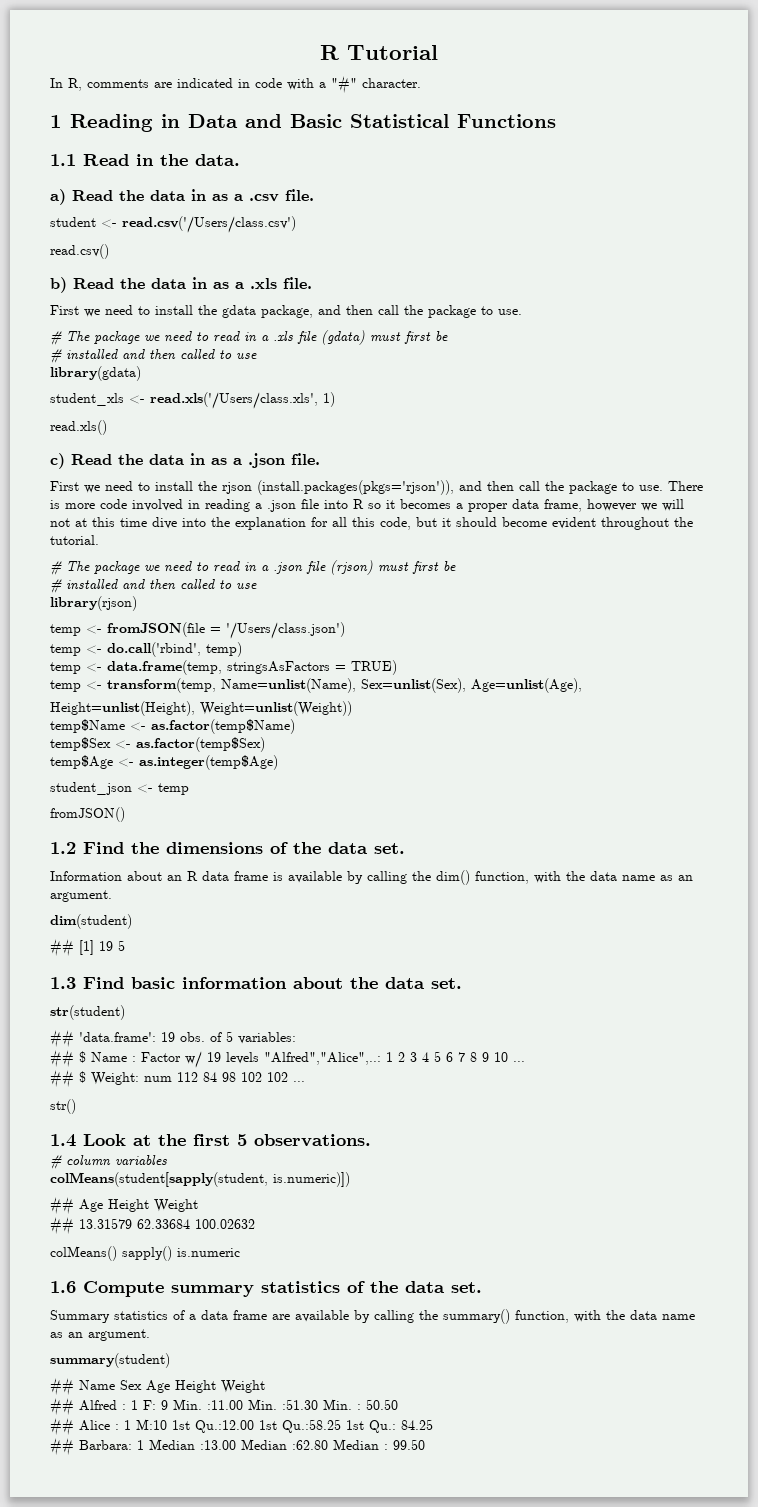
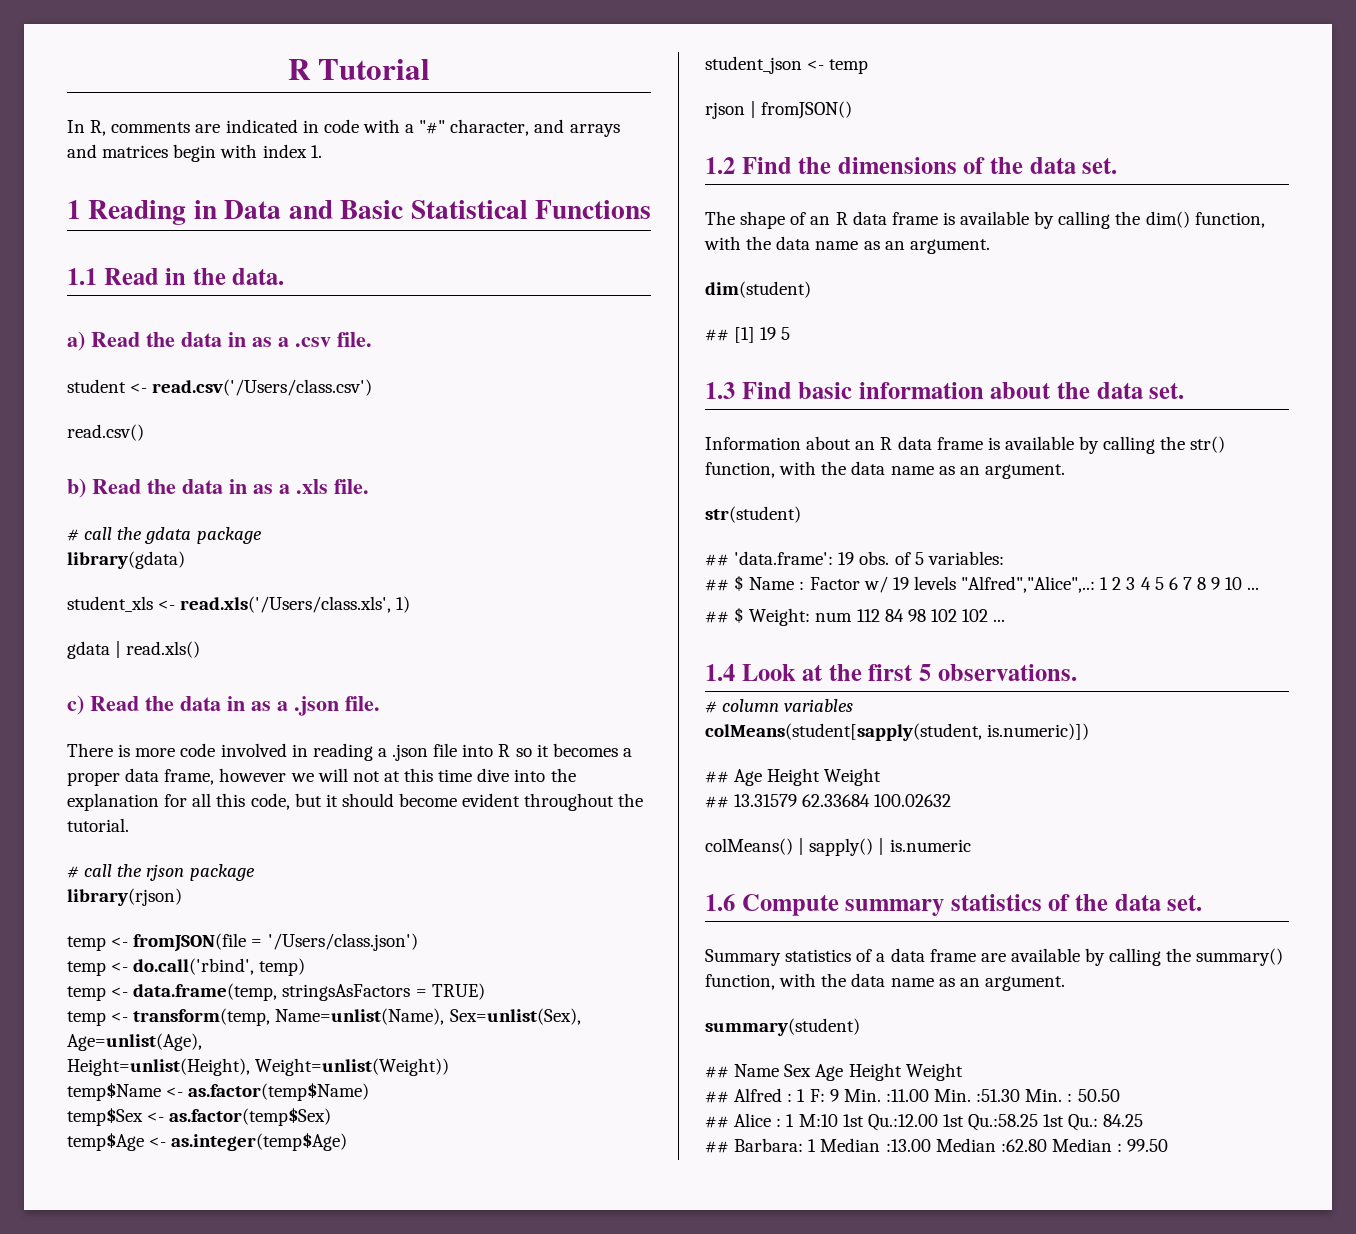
[362,78,421,88] character. -> [450,119,620,137] [67,144,322,162] character, and arrays and matrices begin with index 1.
[50,305,522,318] [50,330,448,345] [50,349,257,363] First we need to install the gdata package, and then call the package to use. // # The package we need to read in a .xls file (gdata) must first be // # installed and then called to use -> [67,527,262,544] # call the gdata package
(335, 399) none -> [67,641,122,659] gdata |
[50,480,663,495] First we need to install the rjson (install.packages(pkgs='rjson')), and then call the package to use. -> (380, 703) none
[66,560,456,575] [50,579,257,593] The package we need to read in a .json file (rjson) must first be // # installed and then called to use -> [84,864,255,881] call the rjson package
(189, 789) none -> [705,101,757,119] rjson |
[50,871,162,881] Information about -> [705,211,807,229] The shape of
(462, 983) none -> [705,436,1226,454] [705,461,1065,479] // Information about an R data frame is available by calling the str() function, with the data name as an argument.
[50,1099,76,1114] // str() -> (1006, 620) none
[122,1246,172,1261] sapply() -> [798,838,885,856] | sapply() |

